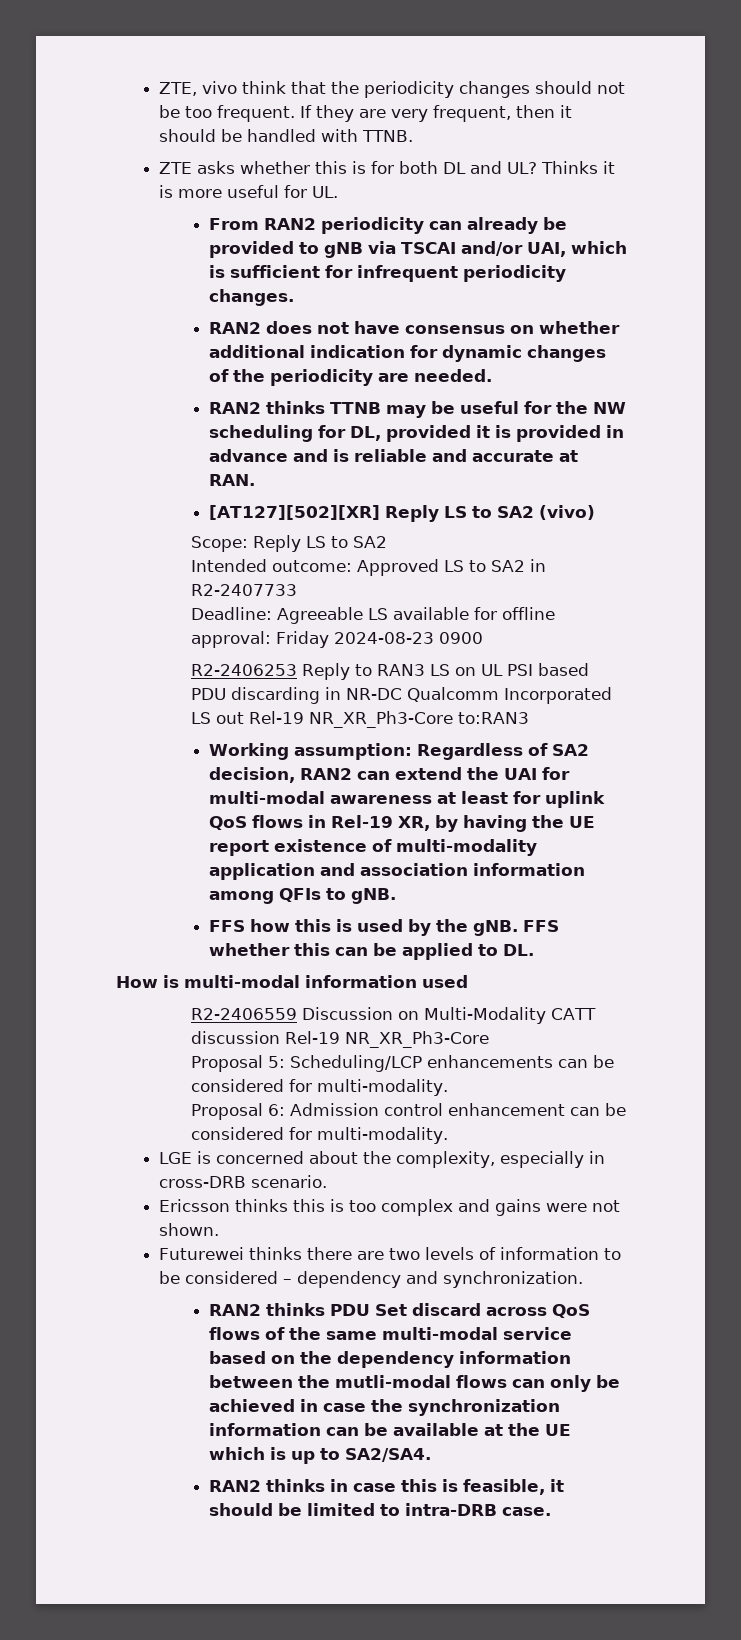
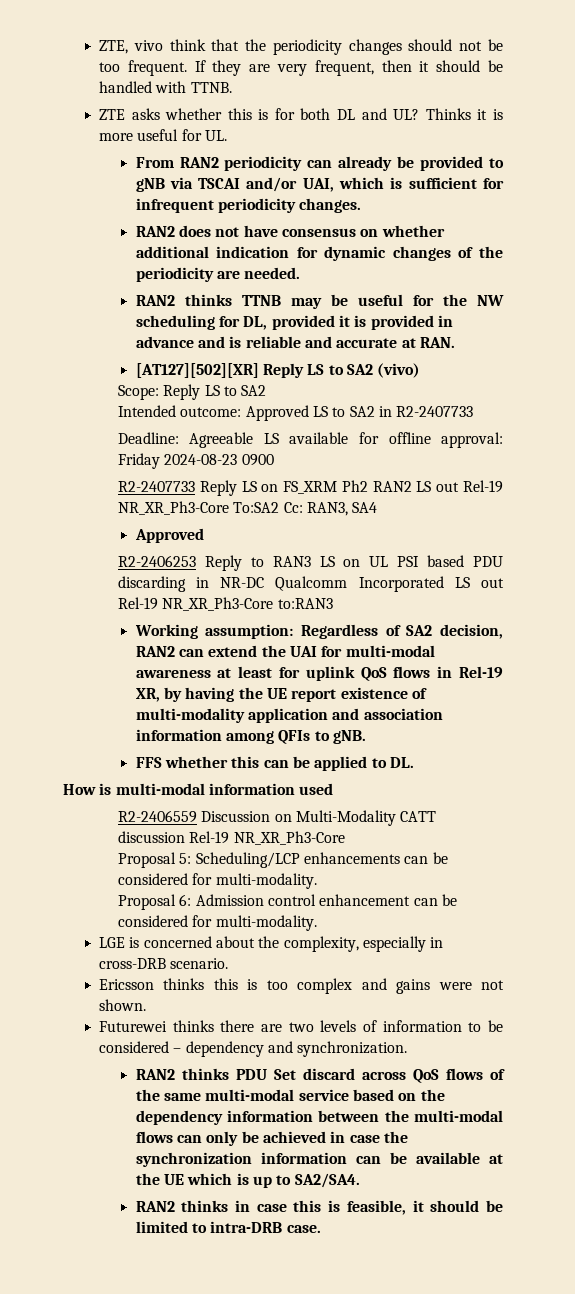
(483, 638) none -> [117,480,504,496] [117,501,378,516] [134,528,204,543] // R2-2407733 Reply LS on FS_XRM Ph2 RAN2 LS out Rel-19 NR_XR_Ph3-Core To:SA2 Cc: RAN3, SA4 // Approved
[249,919,559,936] how this is used by the gNB. FFS -> (162, 762) none
[334,1375,451,1388] mutli-modal -> [414,1110,503,1122] multi-modal

